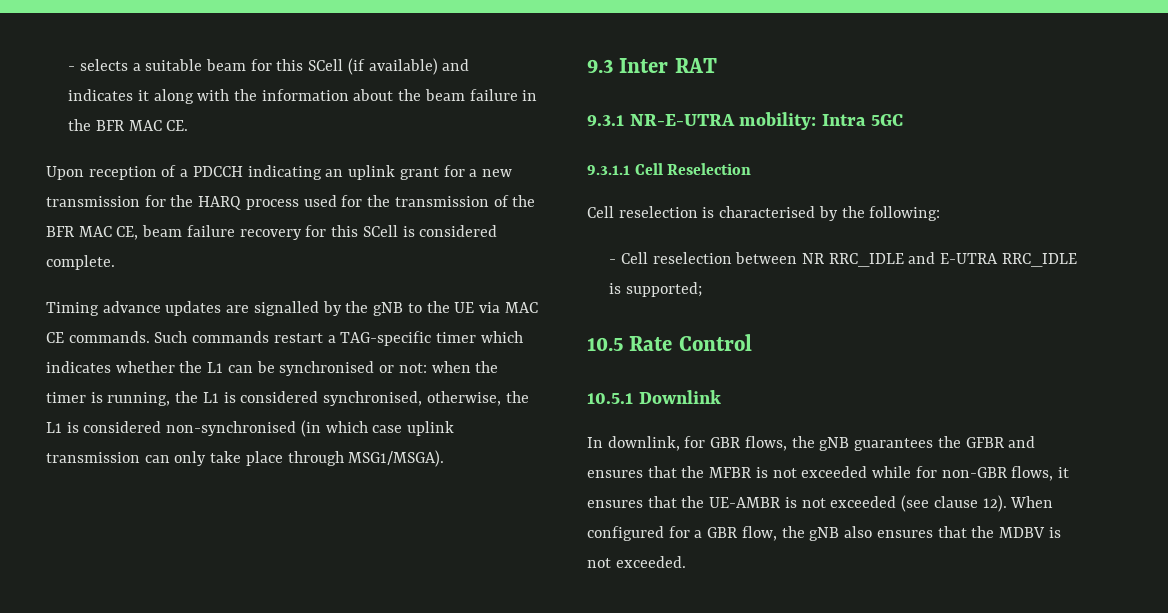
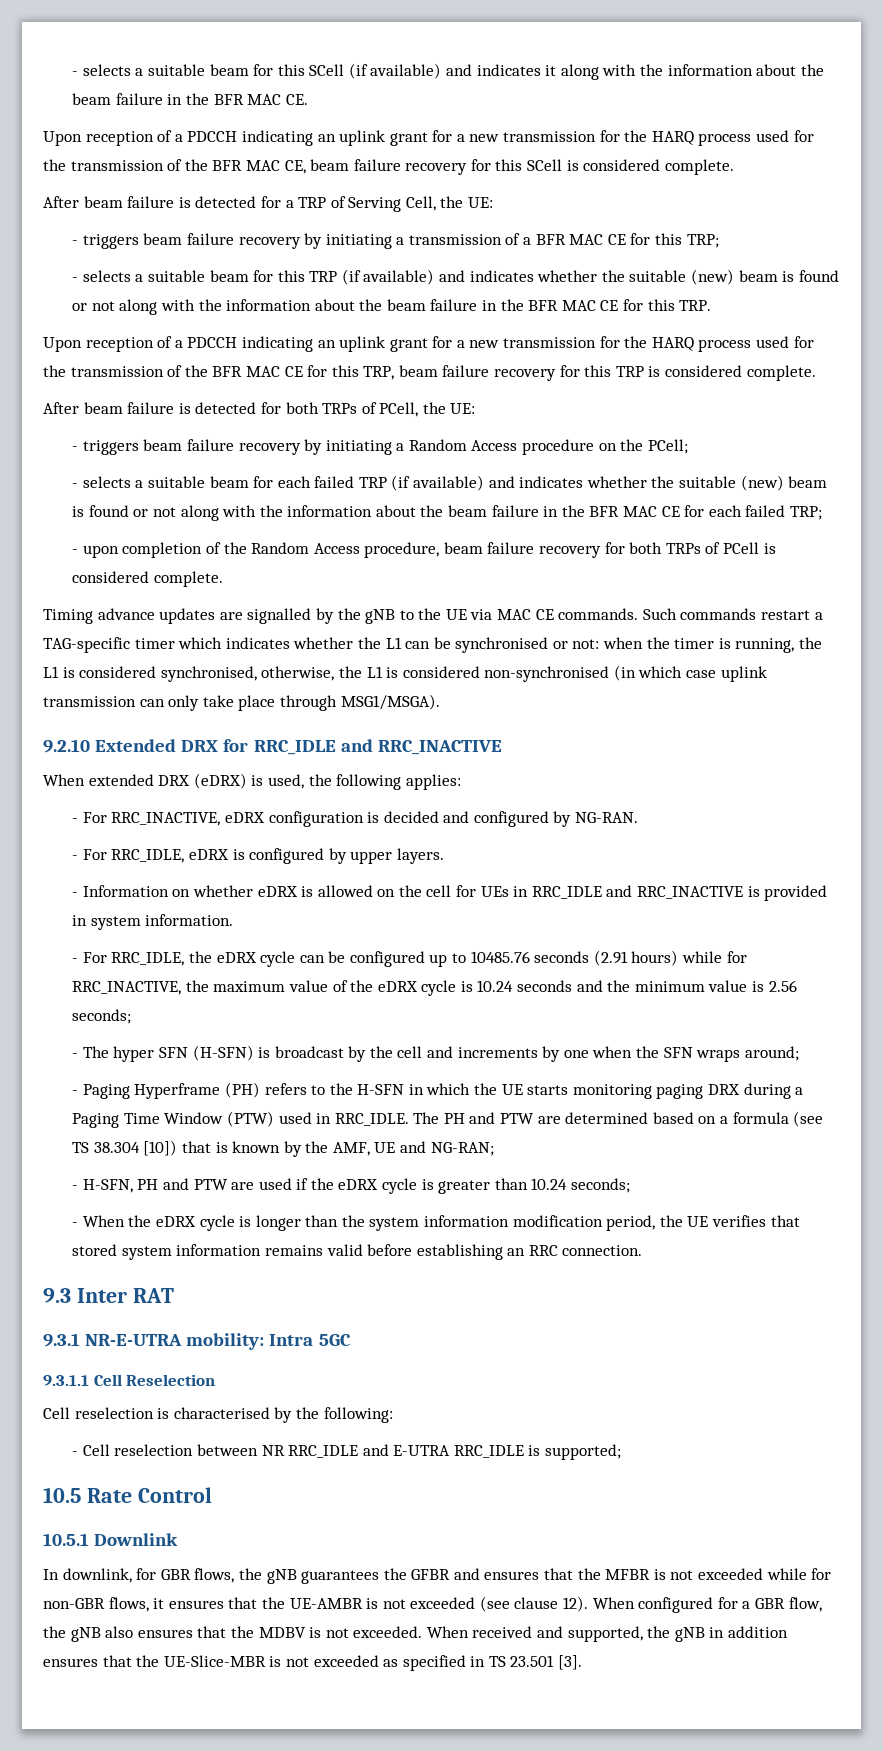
(115, 262) none -> [43,196,494,212] [72,233,719,249] [72,269,839,285] [72,299,712,315] [43,336,814,352] [43,365,816,381] [43,402,476,417] [72,439,688,455] [72,475,828,491] [72,505,822,521] [72,542,776,558] [72,571,223,587] // After beam failure is detected for a TRP of Serving Cell, the UE: // - triggers beam failure recovery by initiating a transmission of a BFR MAC CE for this TRP; // - selects a suitable beam for this TRP (if available) and indicates whether the suitable (new) beam is found or not along with the information about the beam failure in the BFR MAC CE for this TRP. // Upon reception of a PDCCH indicating an uplink grant for a new transmission for the HARQ process used for the transmission of the BFR MAC CE for this TRP, beam failure recovery for this TRP is considered complete. // After beam failure is detected for both TRPs of PCell, the UE: // - triggers beam failure recovery by initiating a Random Access procedure on the PCell; // - selects a suitable beam for each failed TRP (if available) and indicates whether the suitable (new) beam is found or not along with the information about the beam failure in the BFR MAC CE for each failed TRP; // - upon completion of the Random Access procedure, beam failure recovery for both TRPs of PCell is considered complete.
(445, 458) none -> [43,739,502,755] [43,773,461,790] [72,811,639,827] [72,848,444,864] [72,885,828,901] [72,914,234,930] [72,950,747,967] [72,980,797,996] [72,1009,132,1024] [72,1045,799,1062] [72,1082,804,1099] [72,1111,824,1128] [72,1140,494,1157] [72,1178,631,1194] [72,1215,800,1231] [72,1244,643,1260] // 9.2.10 Extended DRX for RRC_IDLE and RRC_INACTIVE // When extended DRX (eDRX) is used, the following applies: // - For RRC_INACTIVE, eDRX configuration is decided and configured by NG-RAN. // - For RRC_IDLE, eDRX is configured by upper layers. // - Information on whether eDRX is allowed on the cell for UEs in RRC_IDLE and RRC_INACTIVE is provided in system information. // - For RRC_IDLE, the eDRX cycle can be configured up to 10485.76 seconds (2.91 hours) while for RRC_INACTIVE, the maximum value of the eDRX cycle is 10.24 seconds and the minimum value is 2.56 seconds; // - The hyper SFN (H-SFN) is broadcast by the cell and increments by one when the SFN wraps around; // - Paging Hyperframe (PH) refers to the H-SFN in which the UE starts monitoring paging DRX during a Paging Time Window (PTW) used in RRC_IDLE. The PH and PTW are determined based on a formula (see TS 38.304 [10]) that is known by the AMF, UE and NG-RAN; // - H-SFN, PH and PTW are used if the eDRX cycle is greater than 10.24 seconds; // - When the eDRX cycle is longer than the system information modification period, the UE verifies that stored system information remains valid before establishing an RRC connection.
(686, 562) none -> [426,1626,789,1642] [43,1655,583,1671] When received and supported, the gNB in addition ensures that the UE-Slice-MBR is not exceeded as specified in TS 23.501 [3].

